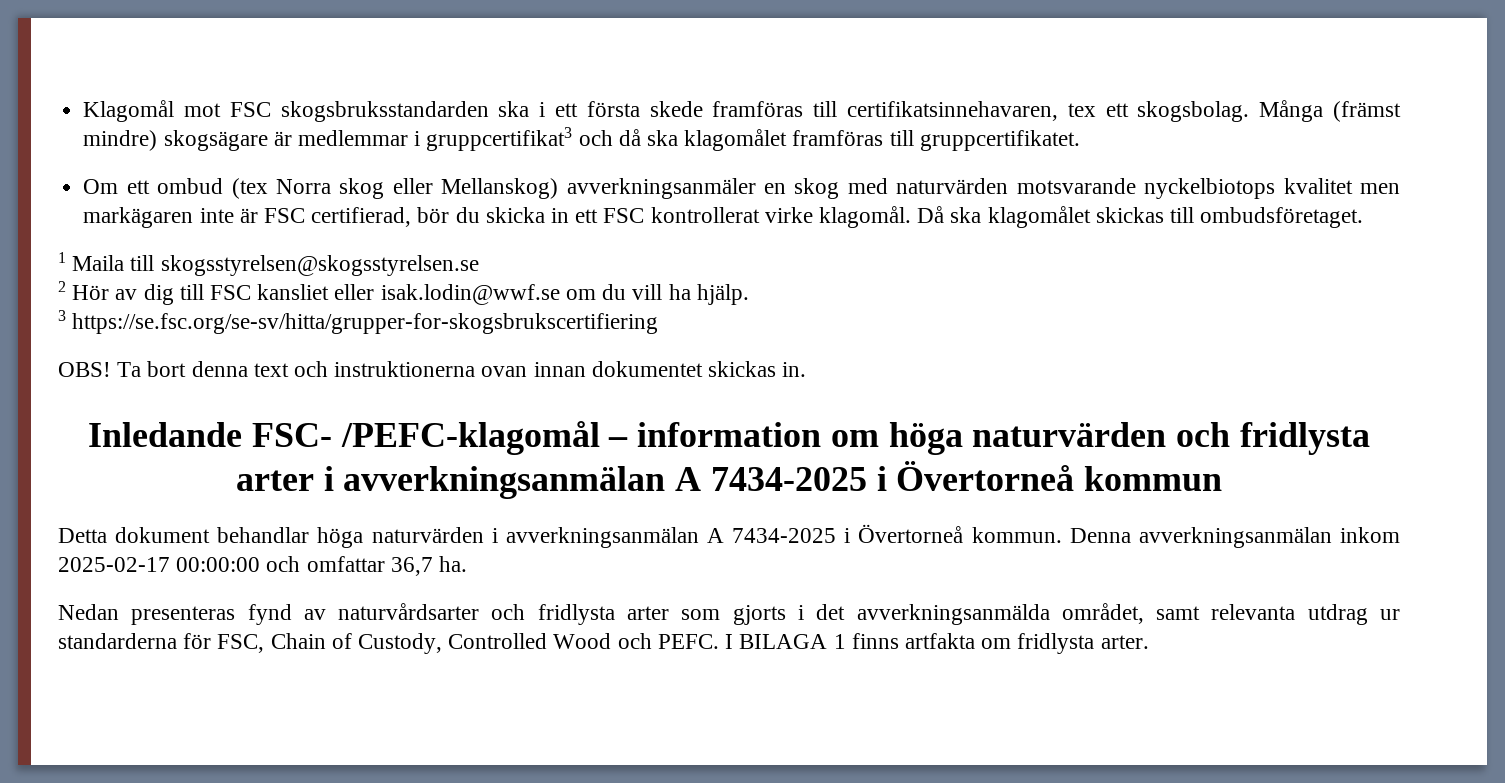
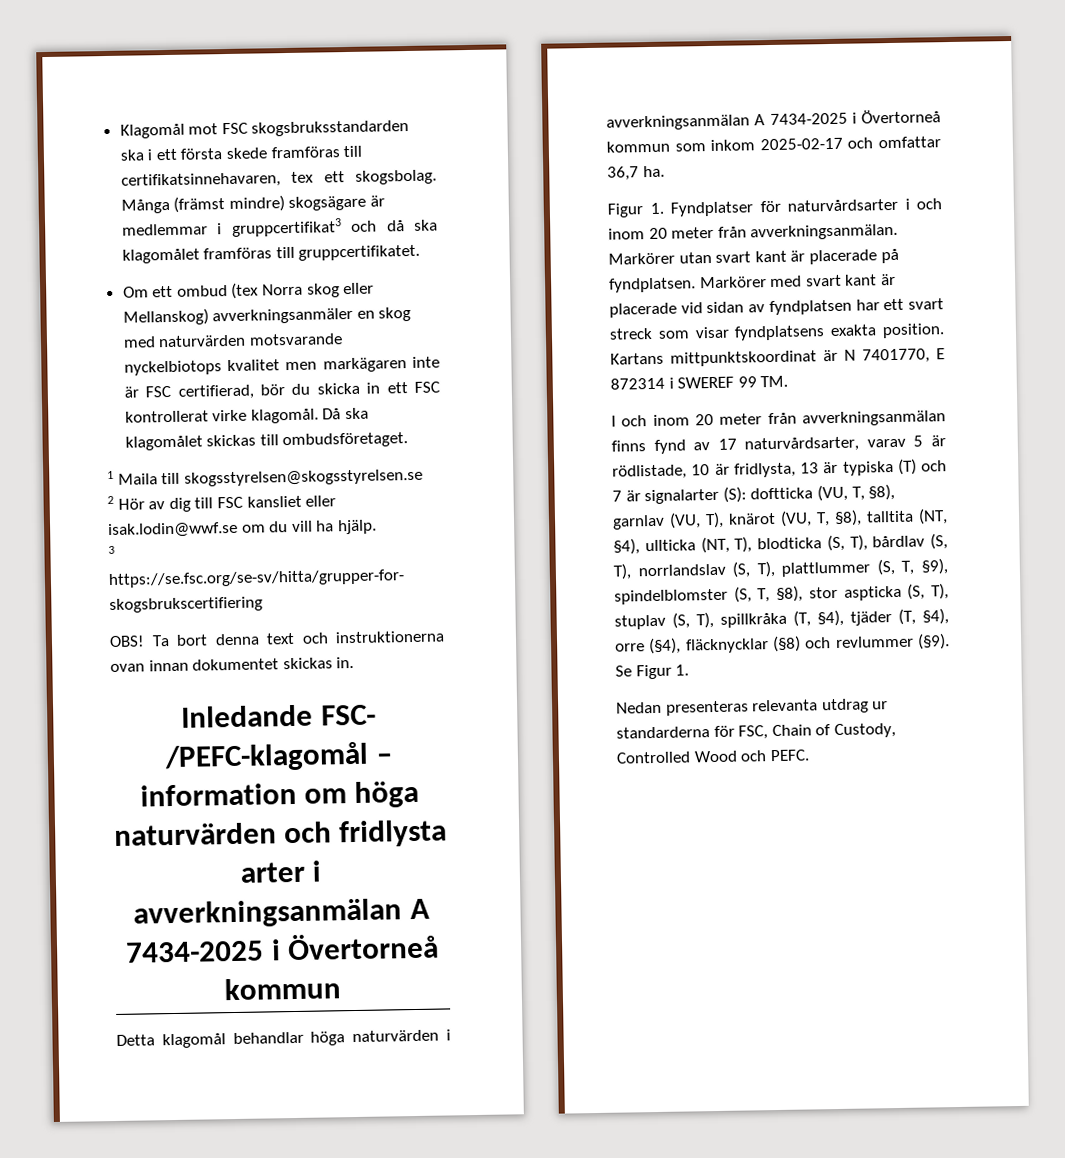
[115,527,211,543] dokument -> [161,1033,226,1049] klagomål
[971,527,1332,548] kommun. Denna avverkningsanmälan -> [606,140,706,153] kommun som
[176,557,261,572] 00:00:00 -> (843, 144) none
[58,603,1201,625] Nedan presenteras fynd av naturvårdsarter och fridlysta arter som gjorts i det avverkningsanmälda området, samt -> [607,198,942,218] [608,223,899,241] [608,248,899,265] [609,273,896,293] [609,298,944,318] [609,323,945,341] [610,348,945,367] [610,375,789,390] [611,410,946,427] [611,435,946,454] [612,458,947,480] [612,483,896,505] [612,508,948,530] [613,533,948,555] [613,558,948,580] [614,583,949,605] [614,608,949,630] [615,633,950,655] [615,664,690,680] [616,700,749,716] Figur 1. Fyndplatser för naturvårdsarter i och inom 20 meter från avverkningsanmälan. Markörer utan svart kant är placerade på fyndplatsen. Markörer med svart kant är placerade vid sidan av fyndplatsen har ett svart streck som visar fyndplatsens exakta position. Kartans mittpunktskoordinat är N 7401770, E 872314 i SWEREF 99 TM. // I och inom 20 meter från avverkningsanmälan finns fynd av 17 naturvårdsarter, varav 5 är rödlistade, 10 är fridlysta, 13 är typiska (T) och 7 är signalarter (S): doftticka (VU, T, §8), garnlav (VU, T), knärot (VU, T, §8), talltita (NT, §4), ullticka (NT, T), blodticka (S, T), bårdlav (S, T), norrlandslav (S, T), plattlummer (S, T, §9), spindelblomster (S, T, §8), stor aspticka (S, T), stuplav (S, T), spillkråka (T, §4), tjäder (T, §4), orre (§4), fläcknycklar (§8) och revlummer (§9). Se Figur 1. // Nedan presenteras
[725,633,1149,654] I BILAGA 1 finns artfakta om fridlysta arter. -> (810, 755) none

